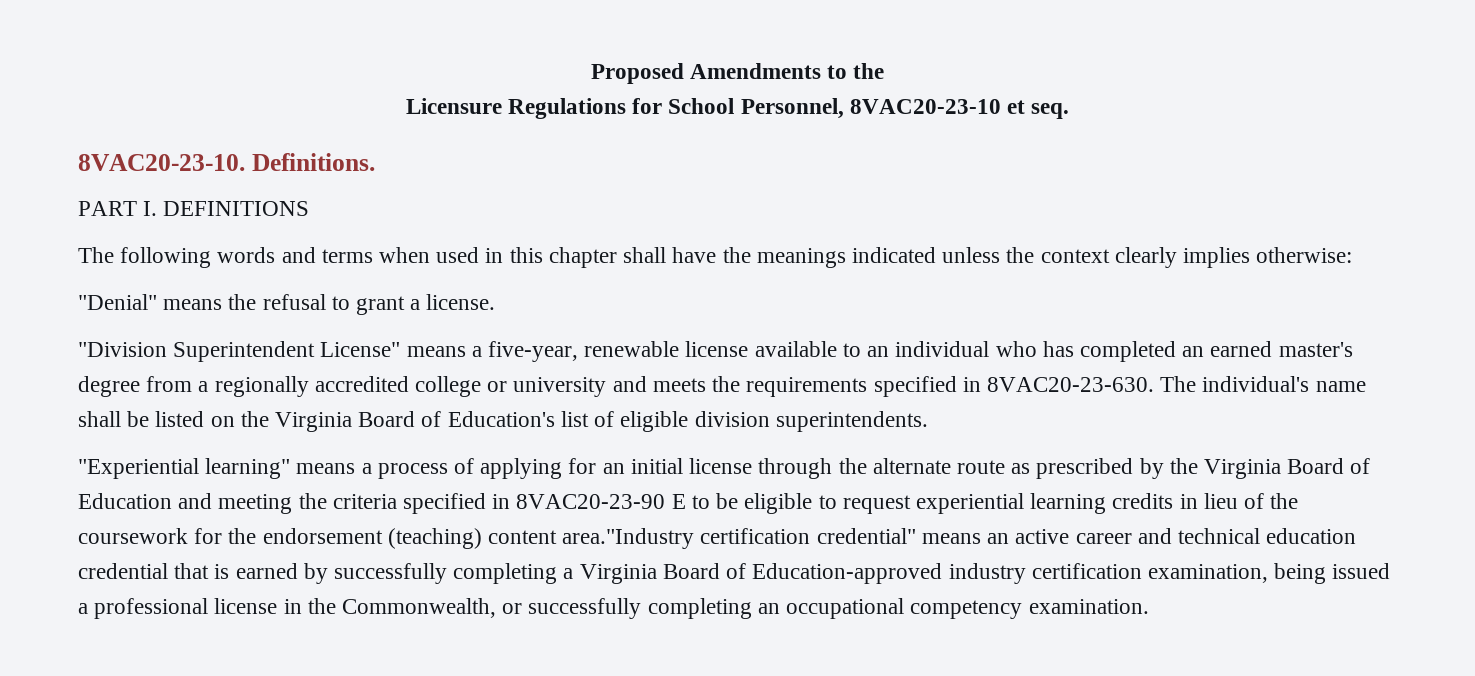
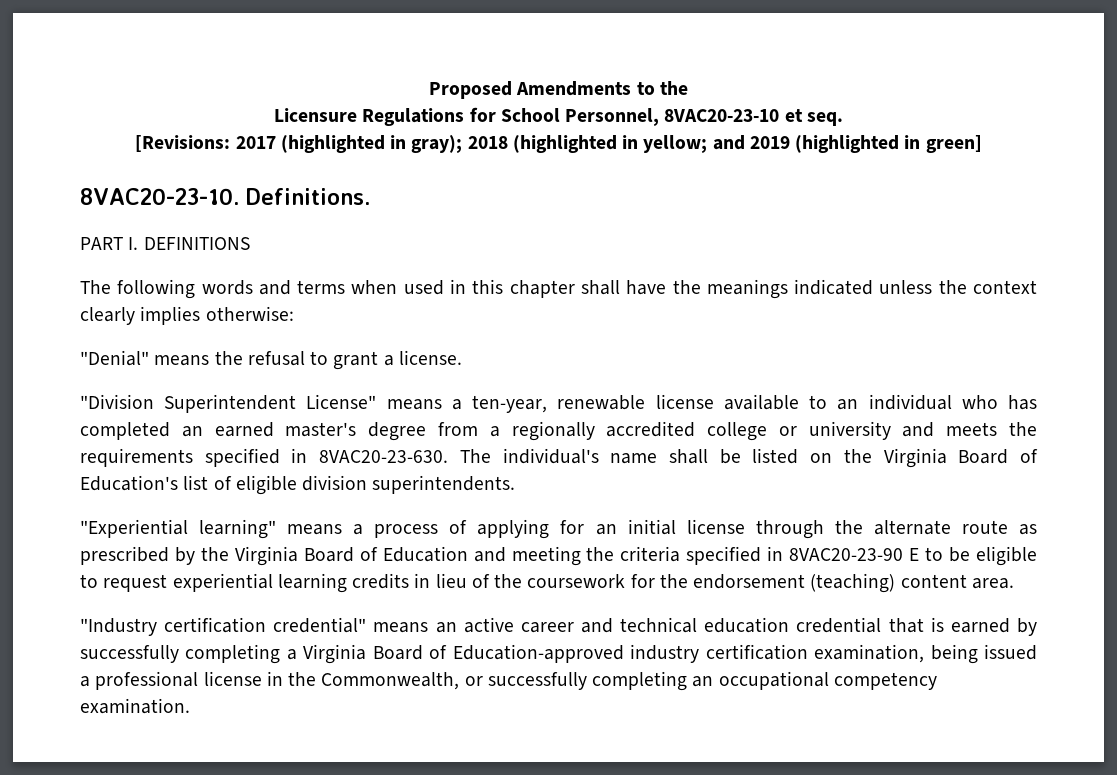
(1070, 111) none -> [135,135,982,153] // [Revisions: 2017 (highlighted in gray); 2018 (highlighted in yellow; and 2019 (highlighted in green]
[488,341,579,362] five-year, -> [472,395,548,413] ten-year,
[562,528,695,549] area."Industry -> [971,578,1014,589] [80,618,157,636] area. // "Industry

